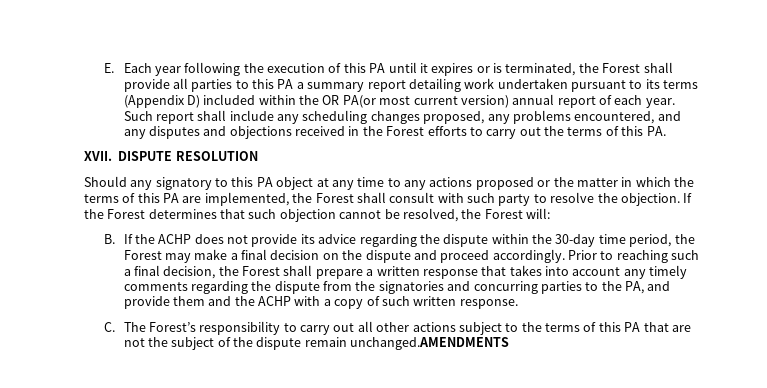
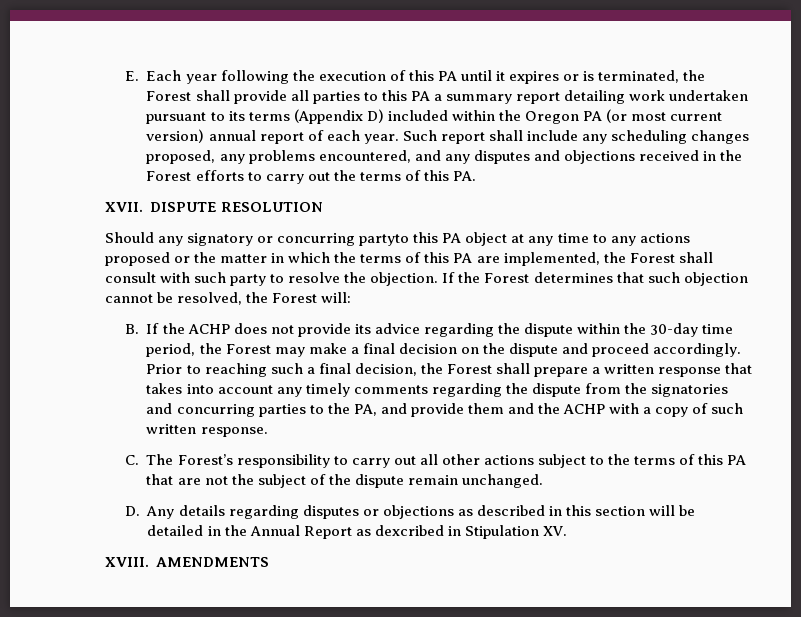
[322,95,376,108] OR PA(or -> [524,109,628,124] Oregon PA (or
[214,178,228,187] to -> [257,233,410,246] or concurring partyto
[350,337,510,350] unchanged.AMENDMENTS -> [461,474,543,488] [124,505,696,519] [147,525,567,539] [104,557,270,567] unchanged. // D. Any details regarding disputes or objections as described in this section will be detailed in the Annual Report as dexcribed in Stipulation XV. // XVIII. AMENDMENTS

